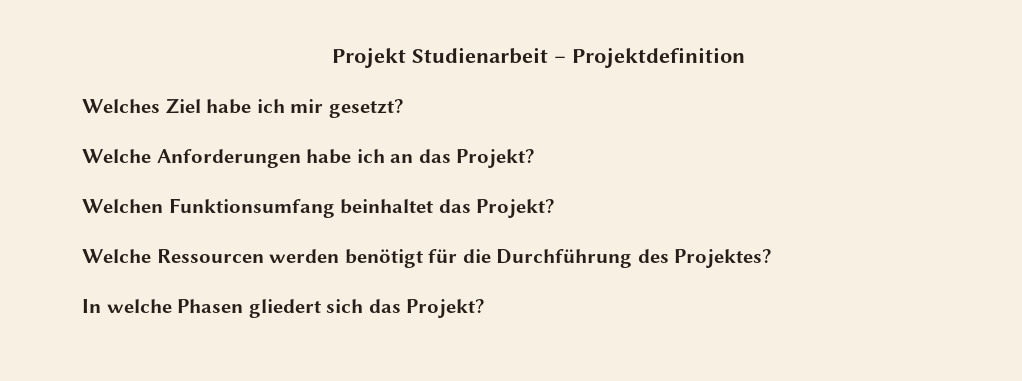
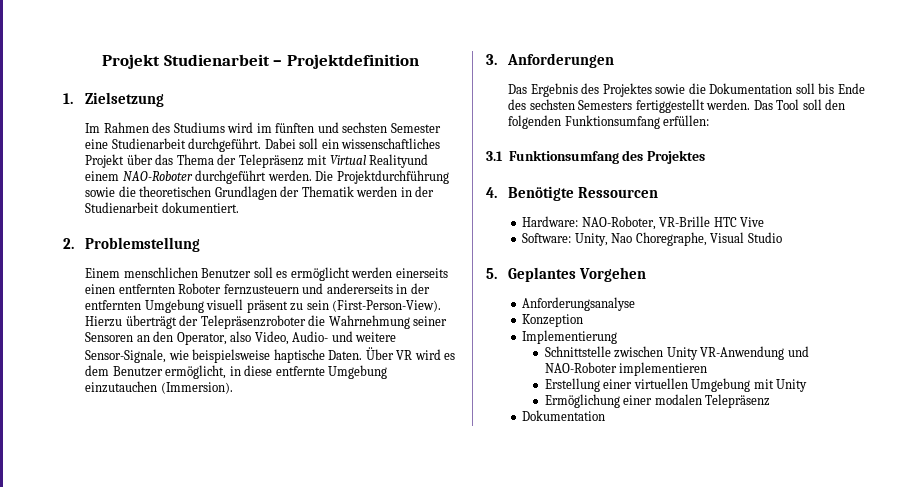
[82,98,404,118] [82,149,536,168] [82,198,556,218] [82,249,773,268] [82,299,486,318] Welches Ziel habe ich mir gesetzt? // Welche Anforderungen habe ich an das Projekt? // Welchen Funktionsumfang beinhaltet das Projekt? // Welche Ressourcen werden benötigt für die Durchführung des Projektes? // In welche Phasen gliedert sich das Projekt? -> [63,92,165,107] [85,122,441,133] [85,138,441,152] [85,154,429,168] [85,170,449,184] [85,186,435,200] [85,202,239,213] [63,237,201,252] [85,267,448,281] [85,283,430,295] [85,299,442,313] [85,315,448,329] [85,331,397,345] [85,347,456,363] [85,365,388,379] [85,381,233,394] [486,53,615,68] [508,83,865,97] [508,99,846,113] [508,115,710,129] [486,150,706,164] [486,186,659,201] [522,216,765,230] [522,232,782,246] [486,267,647,282] [522,297,636,311] [522,314,584,327] [522,330,618,344] [544,346,809,360] [544,362,708,376] [544,378,808,392] [544,394,771,408] [522,410,606,421] 1. Zielsetzung // Im Rahmen des Studiums wird im fünften und sechsten Semester eine Studienarbeit durchgeführt. Dabei soll ein wissenschaftliches Projekt über das Thema der Telepräsenz mit Virtual Realityund einem NAO-Roboter durchgeführt werden. Die Projektdurchführung sowie die theoretischen Grundlagen der Thematik werden in der Studienarbeit dokumentiert. // 2. Problemstellung // Einem menschlichen Benutzer soll es ermöglicht werden einerseits einen entfernten Roboter fernzusteuern und andererseits in der entfernten Umgebung visuell präsent zu sein (First-Person-View). Hierzu überträgt der Telepräsenzroboter die Wahrnehmung seiner Sensoren an den Operator, also Video, Audio- und weitere Sensor-Signale, wie beispielsweise haptische Daten. Über VR wird es dem Benutzer ermöglicht, in diese entfernte Umgebung einzutauchen (Immersion). // 3. Anforderungen // Das Ergebnis des Projektes sowie die Dokumentation soll bis Ende des sechsten Semesters fertiggestellt werden. Das Tool soll den folgenden Funktionsumfang erfüllen: // 3.1 Funktionsumfang des Projektes // 4. Benötigte Ressourcen // Hardware: NAO-Roboter, VR-Brille HTC Vive // Software: Unity, Nao Choregraphe, Visual Studio // 5. Geplantes Vorgehen // Anforderungsanalyse // Konzeption // Implementierung // Schnittstelle zwischen Unity VR-Anwendung und NAO-Roboter implementieren // Erstellung einer virtuellen Umgebung mit Unity // Ermöglichung einer modalen Telepräsenz // Dokumentation

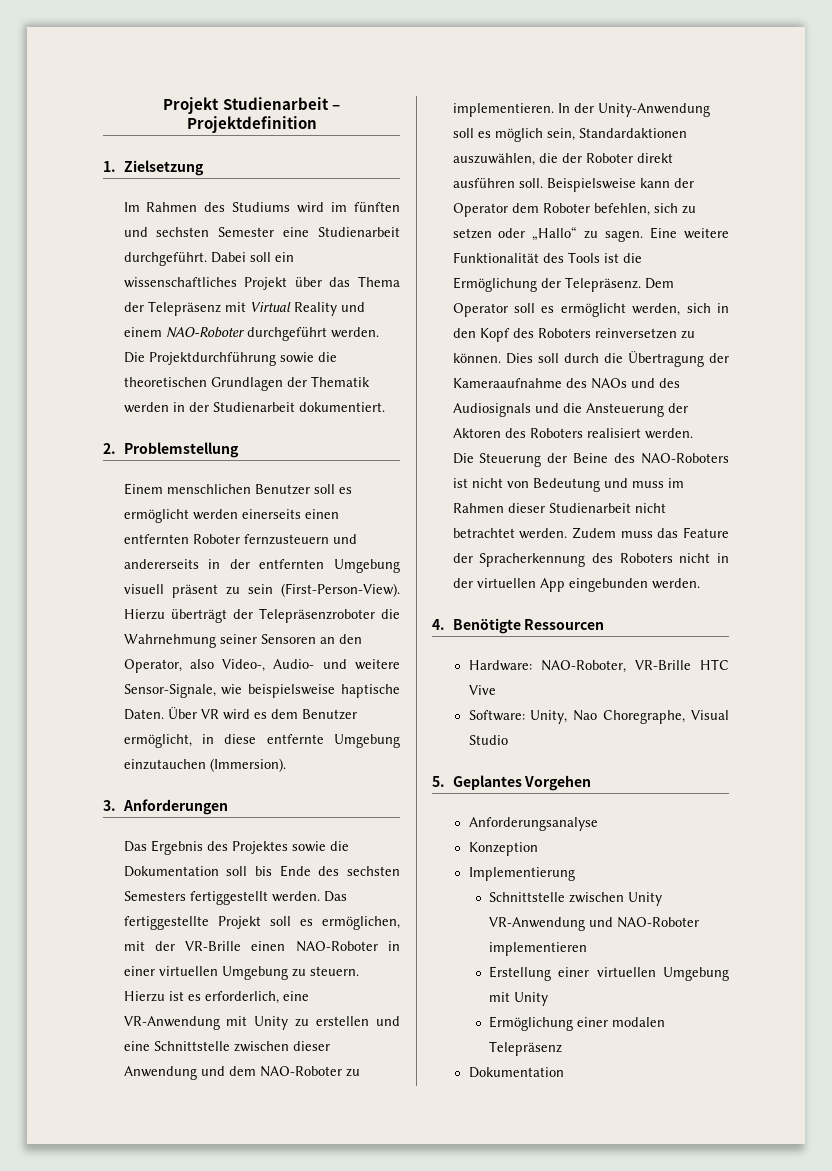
[369,154,429,168] Realityund -> [293,302,365,316] Reality und
[254,331,289,345] Video, -> [222,659,266,672] Video-,
[776,99,846,110] [508,115,710,129] [486,150,706,164] Tool soll den folgenden Funktionsumfang erfüllen: // 3.1 Funktionsumfang des Projektes -> [123,916,400,930] [123,941,400,952] [123,966,359,980] [123,991,309,1004] [123,1016,400,1030] [123,1041,330,1052] [123,1066,360,1080] [452,103,710,117] [452,128,687,142] [452,153,673,166] [452,178,694,192] [452,203,696,217] [452,226,729,242] [452,252,642,263] [452,277,674,292] [452,303,729,317] [452,328,695,342] [452,351,729,367] [452,378,680,389] [452,403,688,417] [452,428,693,439] [452,453,729,467] [452,478,684,492] [452,503,666,513] [452,527,729,539] [452,553,729,567] [452,578,700,592] fertiggestellte Projekt soll es ermöglichen, mit der VR-Brille einen NAO-Roboter in einer virtuellen Umgebung zu steuern. Hierzu ist es erforderlich, eine VR-Anwendung mit Unity zu erstellen und eine Schnittstelle zwischen dieser Anwendung und dem NAO-Roboter zu implementieren. In der Unity-Anwendung soll es möglich sein, Standardaktionen auszuwählen, die der Roboter direkt ausführen soll. Beispielsweise kann der Operator dem Roboter befehlen, sich zu setzen oder „Hallo“ zu sagen. Eine weitere Funktionalität des Tools ist die Ermöglichung der Telepräsenz. Dem Operator soll es ermöglicht werden, sich in den Kopf des Roboters reinversetzen zu können. Dies soll durch die Übertragung der Kameraaufnahme des NAOs und des Audiosignals und die Ansteuerung der Aktoren des Roboters realisiert werden. // Die Steuerung der Beine des NAO-Roboters ist nicht von Bedeutung und muss im Rahmen dieser Studienarbeit nicht betrachtet werden. Zudem muss das Feature der Spracherkennung des Roboters nicht in der virtuellen App eingebunden werden.

